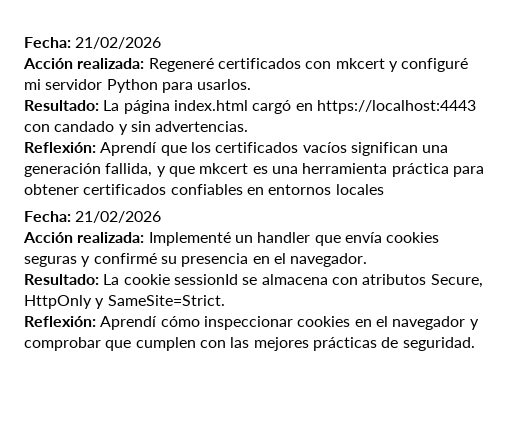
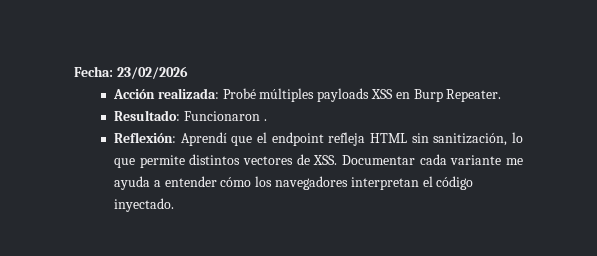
[24,37,162,49] [23,58,469,72] [24,79,252,93] [24,100,476,114] [24,121,249,135] [24,142,449,156] [24,163,484,177] [24,184,384,195] [24,211,162,223] [23,232,440,246] [24,253,368,267] [24,274,483,288] [24,295,225,309] [24,316,479,330] [24,337,475,351] Fecha: 21/02/2026 // Acción realizada: Regeneré certificados con mkcert y configuré mi servidor Python para usarlos. // Resultado: La página index.html cargó en https://localhost:4443 con candado y sin advertencias. // Reflexión: Aprendí que los certificados vacíos significan una generación fallida, y que mkcert es una herramienta práctica para obtener certificados confiables en entornos locales // Fecha: 21/02/2026 // Acción realizada: Implementé un handler que envía cookies seguras y confirmé su presencia en el navegador. // Resultado: La cookie sessionId se almacena con atributos Secure, HttpOnly y SameSite=Strict. // Reflexión: Aprendí cómo inspeccionar cookies en el navegador y comprobar que cumplen con las mejores prácticas de seguridad. -> [74,66,188,79] [113,88,502,102] [114,110,267,121] [114,132,524,146] [114,154,524,168] [114,176,474,190] [114,198,175,212] Fecha: 23/02/2026 // Acción realizada: Probé múltiples payloads XSS en Burp Repeater. // Resultado: Funcionaron . // Reflexión: Aprendí que el endpoint refleja HTML sin sanitización, lo que permite distintos vectores de XSS. Documentar cada variante me ayuda a entender cómo los navegadores interpretan el código inyectado.

